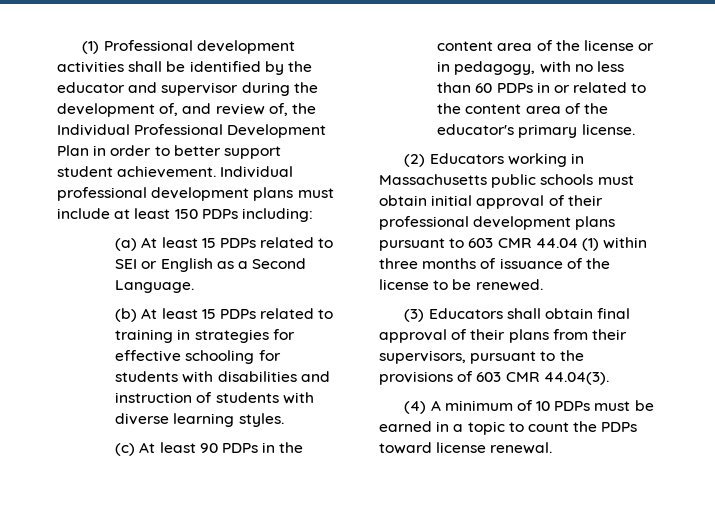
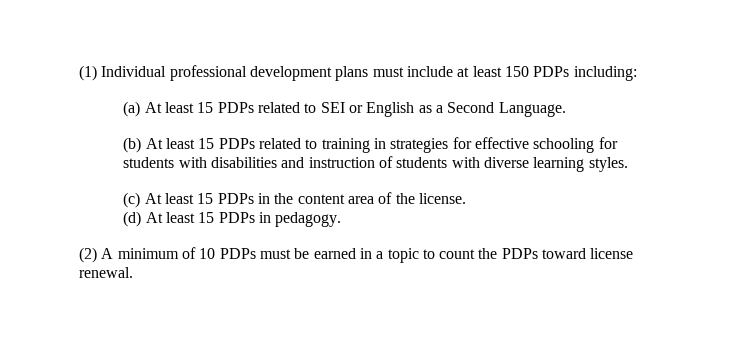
[82,40,295,54] [57,61,312,75] [57,82,318,96] [57,103,316,117] [57,124,327,138] [57,145,281,159] [57,166,217,178] (1) Professional development activities shall be identified by the educator and supervisor during the development of, and review of, the Individual Professional Development Plan in order to better support student achievement. -> [79,65,97,81] (1)
[199,443,218,453] 90 -> [197,193,214,204] 15
[583,40,655,51] [437,61,624,75] [437,82,647,93] [437,103,608,114] [437,124,635,138] [404,153,584,167] [379,174,634,188] [379,195,603,209] [379,216,616,230] [379,237,648,251] [379,258,610,269] [379,279,543,291] [404,308,631,322] [379,329,627,343] [379,350,584,364] [379,371,609,385] [404,401,427,414] license or in pedagogy, with no less than 60 PDPs in or related to the content area of the educator's primary license. // (2) Educators working in Massachusetts public schools must obtain initial approval of their professional development plans pursuant to 603 CMR 44.04 (1) within three months of issuance of the license to be renewed. // (3) Educators shall obtain final approval of their plans from their supervisors, pursuant to the provisions of 603 CMR 44.04(3). // (4) -> [418,193,466,204] [123,211,342,227] [79,247,97,263] license. // (d) At least 15 PDPs in pedagogy. // (2)

